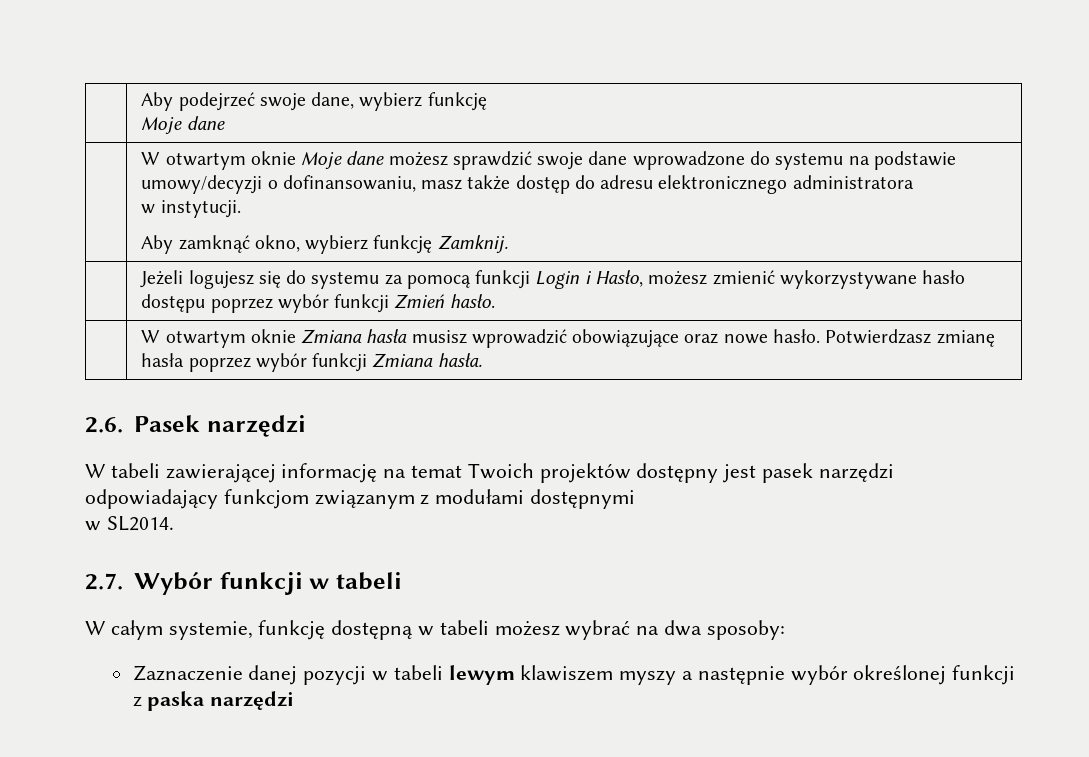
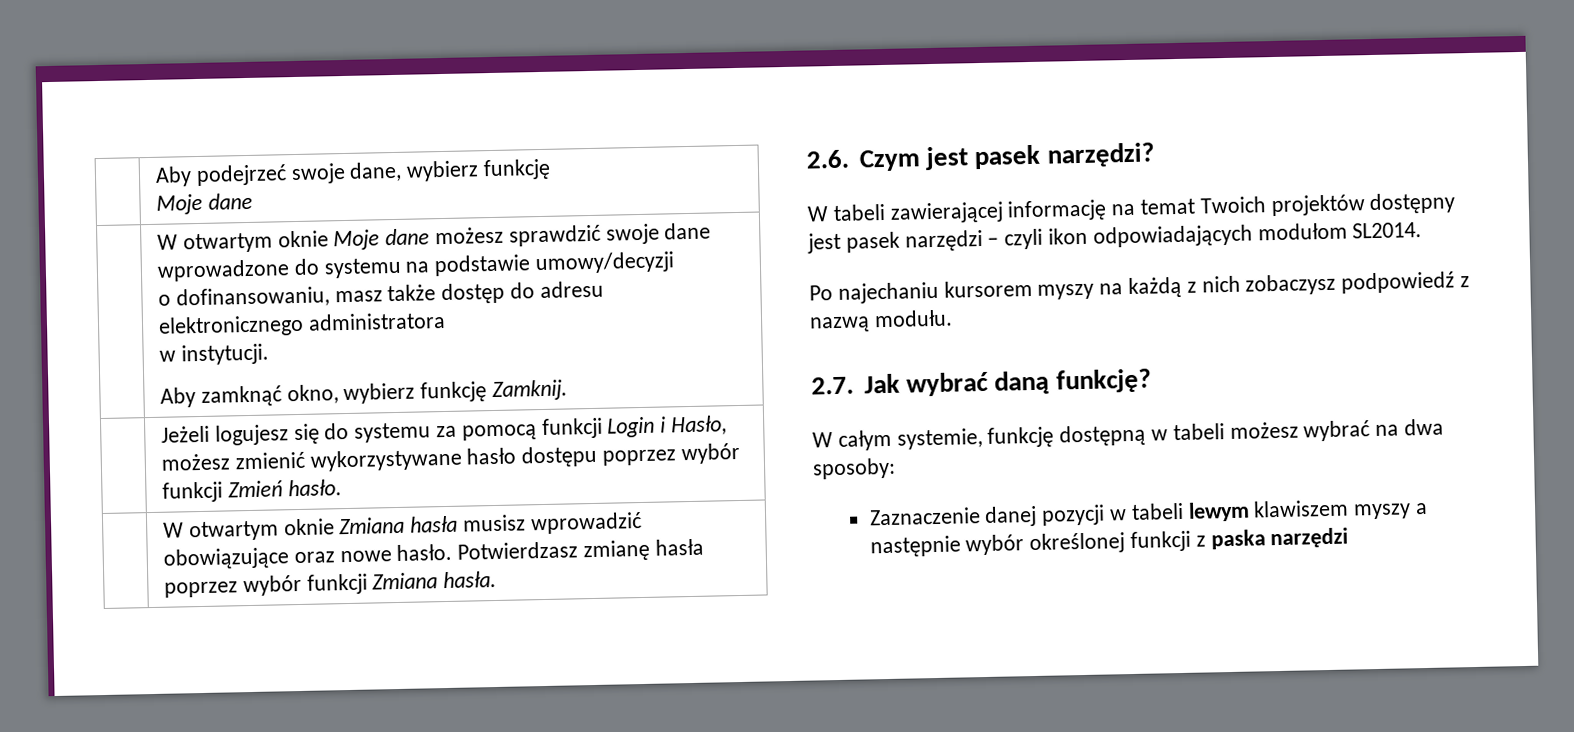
(263, 184) none -> (675, 263) //
[133,415,306,437] Pasek narzędzi -> [858,142,1155,172] Czym jest pasek narzędzi?
[85,489,636,509] [85,516,174,531] [85,572,402,595] odpowiadający funkcjom związanym z modułami dostępnymi // w SL2014. // 2.7. Wybór funkcji w tabeli -> [987,222,1423,250] [809,271,1471,304] [810,309,953,333] [811,368,1152,397] – czyli ikon odpowiadających modułom SL2014. // Po najechaniu kursorem myszy na każdą z nich zobaczysz podpowiedź z nazwą modułu. // 2.7. Jak wybrać daną funkcję?

